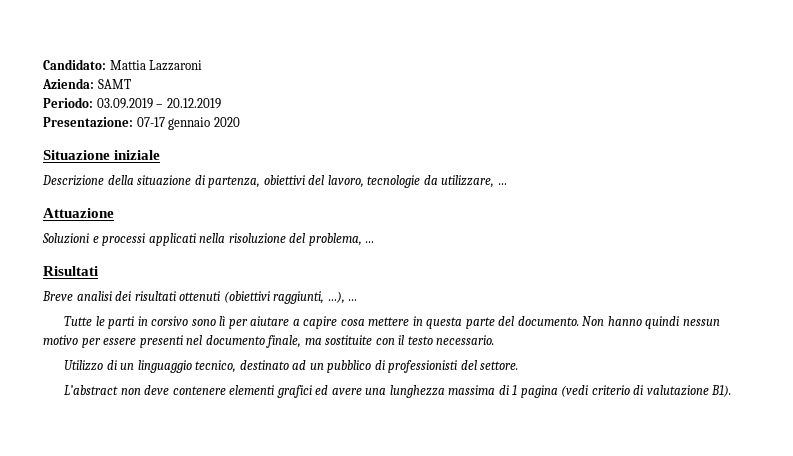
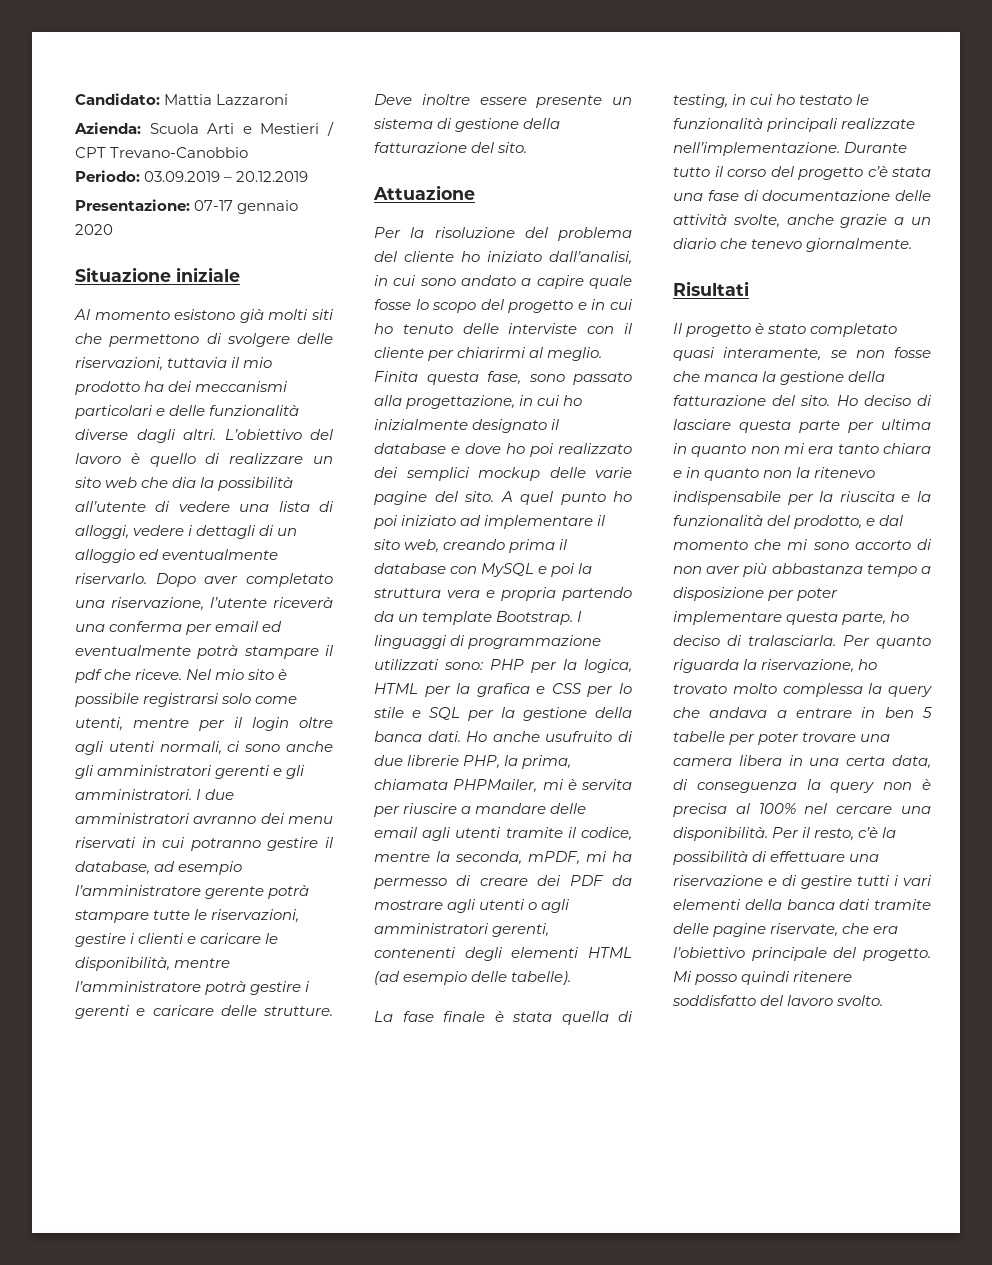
[97,79,131,89] SAMT -> [149,121,334,136] [75,147,249,158] Scuola Arti e Mestieri / CPT Trevano-Canobbio
[42,175,507,188] [43,208,114,218] [42,233,375,246] [43,266,98,276] [42,291,358,304] [64,316,720,329] [43,335,495,348] [64,360,519,373] [64,385,732,398] Descrizione della situazione di partenza, obiettivi del lavoro, tecnologie da utilizzare, … // Attuazione // Soluzioni e processi applicati nella risoluzione del problema, … // Risultati // Breve analisi dei risultati ottenuti (obiettivi raggiunti, …), … // Tutte le parti in corsivo sono lì per aiutare a capire cosa mettere in questa parte del documento. Non hanno quindi nessun motivo per essere presenti nel documento finale, ma sostituite con il testo necessario. // Utilizzo di un linguaggio tecnico, destinato ad un pubblico di professionisti del settore. // L’abstract non deve contenere elementi grafici ed avere una lunghezza massima di 1 pagina (vedi criterio di valutazione B1). -> [74,309,334,323] [75,333,333,347] [75,357,273,371] [75,381,289,395] [75,405,300,419] [75,429,333,443] [75,453,333,467] [74,477,294,491] [75,501,334,512] [75,525,298,539] [75,549,279,563] [75,573,333,587] [75,597,333,611] [75,621,283,635] [75,645,333,659] [75,669,288,683] [75,693,298,707] [75,717,333,731] [75,741,333,755] [75,765,306,779] [75,789,235,800] [75,813,333,824] [75,837,333,851] [75,861,243,875] [75,885,310,899] [74,909,300,923] [75,933,279,947] [75,957,231,971] [75,981,311,995] [75,1005,333,1019] [374,94,632,108] [373,118,561,132] [374,142,528,153] [373,185,475,200] [374,227,632,241] [374,251,632,265] [374,275,632,289] [374,299,633,313] [374,323,632,334] [374,347,603,361] [374,371,632,385] [374,395,583,409] [374,419,560,433] [374,443,632,457] [374,467,632,481] [374,491,632,505] [374,515,606,529] [373,539,568,553] [374,563,593,577] [373,587,632,601] [374,611,583,625] [374,635,602,649] [374,659,632,673] [374,683,632,697] [373,707,632,721] [374,731,633,742] [374,755,572,769] [374,779,632,793] [374,803,587,817] [374,827,632,841] [374,851,632,865] [374,875,632,889] [374,899,571,913] [374,923,550,937] [374,947,632,961] [374,971,572,985] [374,1011,633,1025] [673,94,870,108] [673,118,916,132] [673,142,908,156] [673,166,931,180] [673,190,931,201] [673,214,931,228] [673,238,913,252] [673,281,749,296] [673,323,898,337] [673,347,931,361] [673,371,886,385] [673,395,932,406] [673,419,931,433] [673,443,931,457] [673,467,876,481] [673,491,931,505] [673,515,904,529] [673,539,932,550] [673,563,931,577] [673,587,839,601] [673,611,910,625] [673,635,931,649] [673,659,878,673] [673,683,932,697] [673,707,932,718] [673,731,891,745] [673,755,931,769] [673,779,931,793] [673,803,931,817] [673,827,897,841] [673,851,880,865] [673,875,932,889] [673,899,931,910] [673,923,899,937] [673,947,931,961] [673,971,853,985] [672,995,884,1006] Al momento esistono già molti siti che permettono di svolgere delle riservazioni, tuttavia il mio prodotto ha dei meccanismi particolari e delle funzionalità diverse dagli altri. L’obiettivo del lavoro è quello di realizzare un sito web che dia la possibilità all’utente di vedere una lista di alloggi, vedere i dettagli di un alloggio ed eventualmente riservarlo. Dopo aver completato una riservazione, l’utente riceverà una conferma per email ed eventualmente potrà stampare il pdf che riceve. Nel mio sito è possibile registrarsi solo come utenti, mentre per il login oltre agli utenti normali, ci sono anche gli amministratori gerenti e gli amministratori. I due amministratori avranno dei menu riservati in cui potranno gestire il database, ad esempio l’amministratore gerente potrà stampare tutte le riservazioni, gestire i clienti e caricare le disponibilità, mentre l’amministratore potrà gestire i gerenti e caricare delle strutture. Deve inoltre essere presente un sistema di gestione della fatturazione del sito. // Attuazione // Per la risoluzione del problema del cliente ho iniziato dall’analisi, in cui sono andato a capire quale fosse lo scopo del progetto e in cui ho tenuto delle interviste con il cliente per chiarirmi al meglio. Finita questa fase, sono passato alla progettazione, in cui ho inizialmente designato il database e dove ho poi realizzato dei semplici mockup delle varie pagine del sito. A quel punto ho poi iniziato ad implementare il sito web, creando prima il database con MySQL e poi la struttura vera e propria partendo da un template Bootstrap. I linguaggi di programmazione utilizzati sono: PHP per la logica, HTML per la grafica e CSS per lo stile e SQL per la gestione della banca dati. Ho anche usufruito di due librerie PHP, la prima, chiamata PHPMailer, mi è servita per riuscire a mandare delle email agli utenti tramite il codice, mentre la seconda, mPDF, mi ha permesso di creare dei PDF da mostrare agli utenti o agli amministratori gerenti, contenenti degli elementi HTML (ad esempio delle tabelle). // La fase finale è stata quella di testing, in cui ho testato le funzionalità principali realizzate nell’implementazione. Durante tutto il corso del progetto c’è stata una fase di documentazione delle attività svolte, anche grazie a un diario che tenevo giornalmente. // Risultati // Il progetto è stato completato quasi interamente, se non fosse che manca la gestione della fatturazione del sito. Ho deciso di lasciare questa parte per ultima in quanto non mi era tanto chiara e in quanto non la ritenevo indispensabile per la riuscita e la funzionalità del prodotto, e dal momento che mi sono accorto di non aver più abbastanza tempo a disposizione per poter implementare questa parte, ho deciso di tralasciarla. Per quanto riguarda la riservazione, ho trovato molto complessa la query che andava a entrare in ben 5 tabelle per poter trovare una camera libera in una certa data, di conseguenza la query non è precisa al 100% nel cercare una disponibilità. Per il resto, c’è la possibilità di effettuare una riservazione e di gestire tutti i vari elementi della banca dati tramite delle pagine riservate, che era l’obiettivo principale del progetto. Mi posso quindi ritenere soddisfatto del lavoro svolto.

